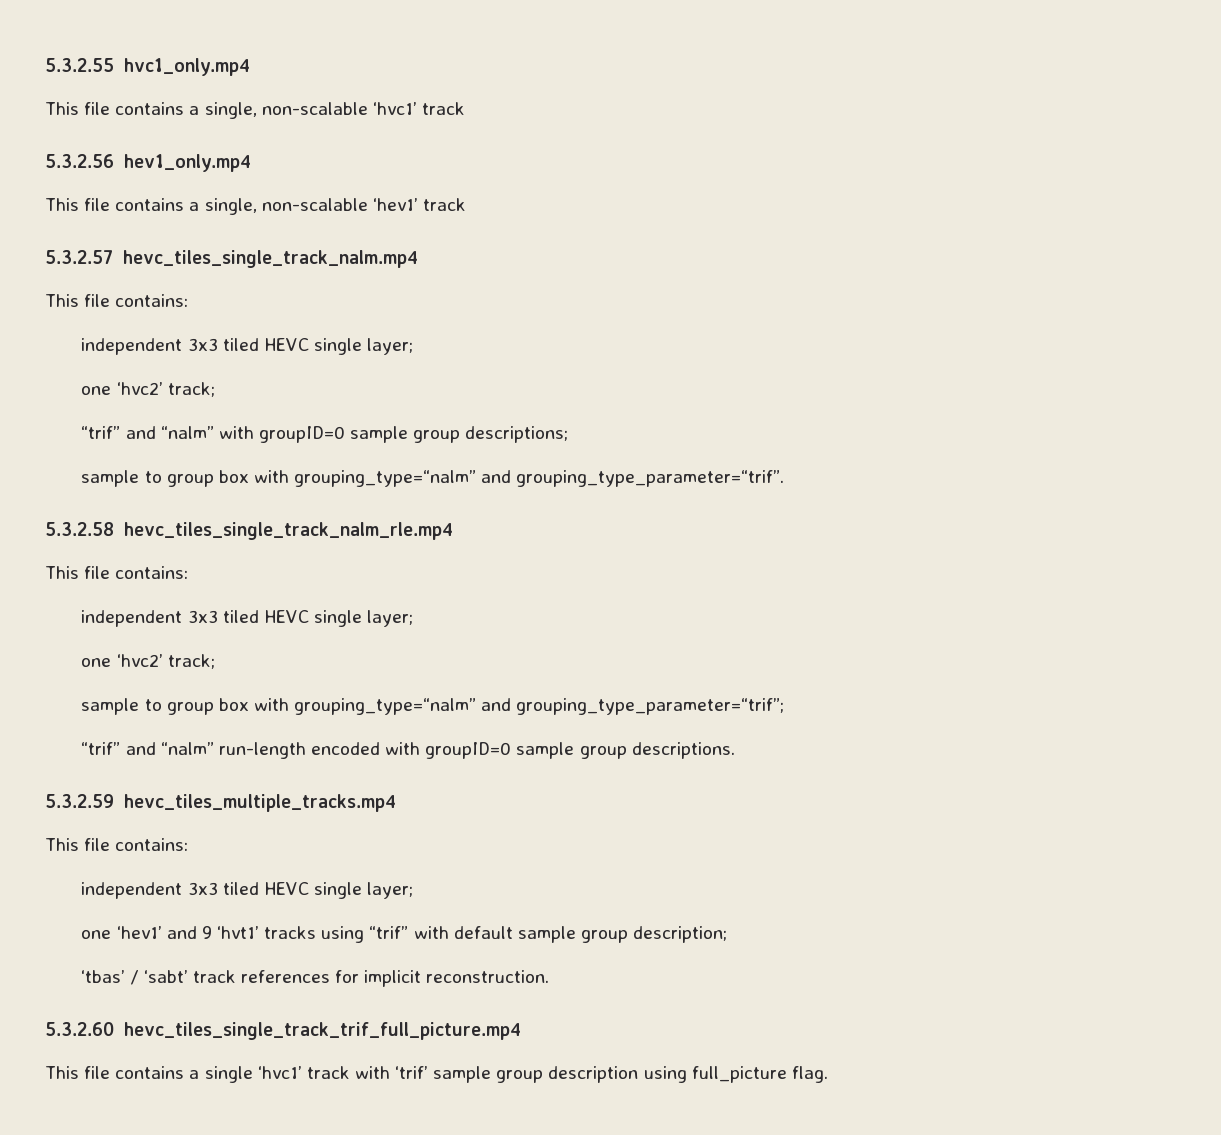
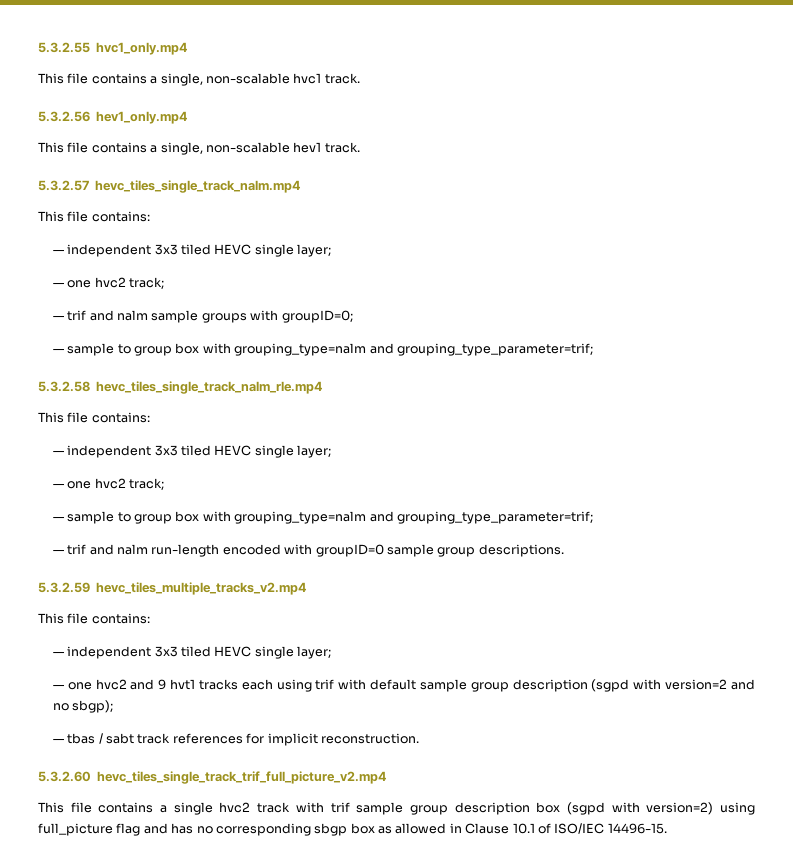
[372,102,465,115] ‘hvc1’ track -> [293,73,360,84] hvc1 track.
[372,198,466,211] ‘hev1’ track -> [293,142,360,153] hev1 track.
[81,338,414,355] [81,382,215,397] [81,426,569,443] [81,470,785,487] independent 3x3 tiled HEVC single layer; // one ‘hvc2’ track; // “trif” and “nalm” with groupID=0 sample group descriptions; // sample to group box with grouping_type=“nalm” and grouping_type_parameter=“trif”. -> [52,244,332,257] [52,277,165,289] [52,310,353,323] [52,343,593,356] — independent 3x3 tiled HEVC single layer; // — one hvc2 track; // — trif and nalm sample groups with groupID=0; // — sample to group box with grouping_type=nalm and grouping_type_parameter=trif;
[81,610,414,627] [81,654,215,669] [81,698,785,715] [81,742,214,755] independent 3x3 tiled HEVC single layer; // one ‘hvc2’ track; // sample to group box with grouping_type=“nalm” and grouping_type_parameter=“trif”; // “trif” and “nalm” -> [52,445,332,458] [52,478,165,490] [52,511,593,524] [52,544,149,555] — independent 3x3 tiled HEVC single layer; // — one hvc2 track; // — sample to group box with grouping_type=nalm and grouping_type_parameter=trif; // — trif and nalm
[123,794,396,812] [45,838,189,851] [81,882,414,899] [81,926,728,943] [81,970,188,985] hevc_tiles_multiple_tracks.mp4 // This file contains: // independent 3x3 tiled HEVC single layer; // one ‘hev1’ and 9 ‘hvt1’ tracks using “trif” with default sample group description; // ‘tbas’ / ‘sabt’ -> [96,582,308,595] [38,613,150,624] [52,646,332,659] [52,679,755,692] [52,700,114,713] [52,733,135,744] hevc_tiles_multiple_tracks_v2.mp4 // This file contains: // — independent 3x3 tiled HEVC single layer; // — one hvc2 and 9 hvt1 tracks each using trif with default sample group description (sgpd with version=2 and no sbgp); // — tbas / sabt
[123,1022,521,1040] hevc_tiles_single_track_trif_full_picture.mp4 -> [97,771,388,784] hevc_tiles_single_track_trif_full_picture_v2.mp4
[257,1066,302,1079] ‘hvc1’ -> [219,802,251,813] hvc2
[395,1066,828,1083] ‘trif’ sample group description using full_picture flag. -> [330,802,755,815] [38,823,667,836] trif sample group description box (sgpd with version=2) using full_picture flag and has no corresponding sbgp box as allowed in Clause 10.1 of ISO/IEC 14496-15.

